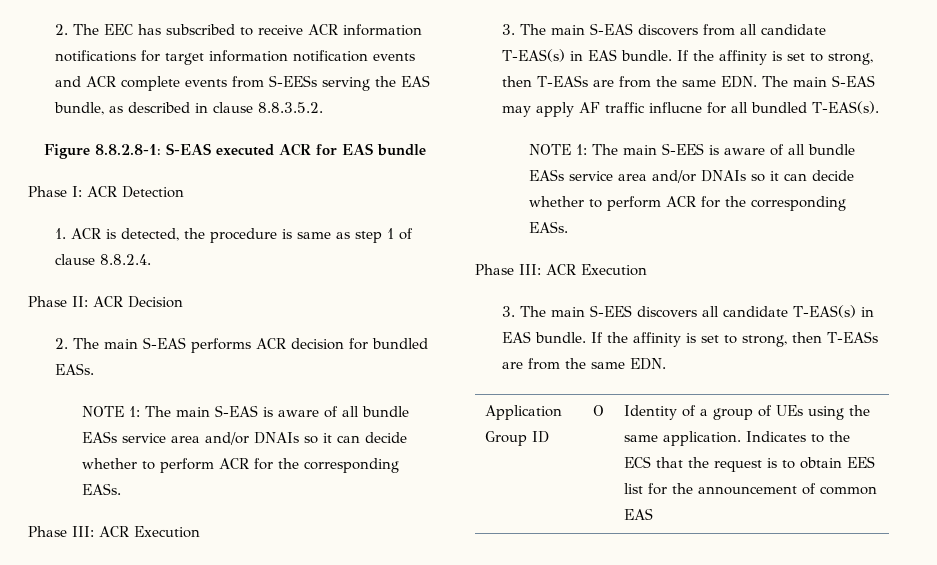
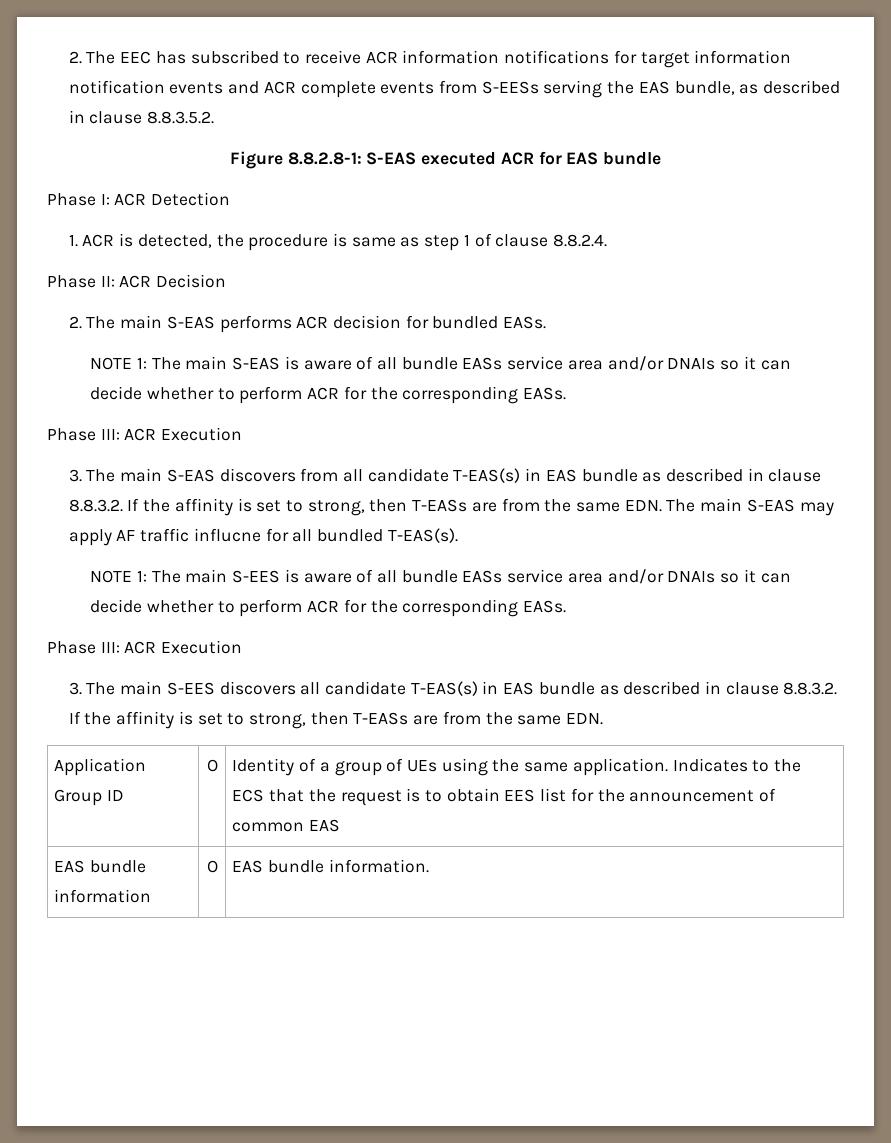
[620,50,672,61] bundle. -> [581,468,822,482] [68,499,123,512] bundle as described in clause 8.8.3.2.
[534,332,586,343] bundle. -> [538,681,838,695] bundle as described in clause 8.8.3.2.
(654, 514) none -> [54,860,147,873] [54,889,152,903] [206,860,218,873] [232,859,429,873] // EAS bundle information | O | EAS bundle information.

